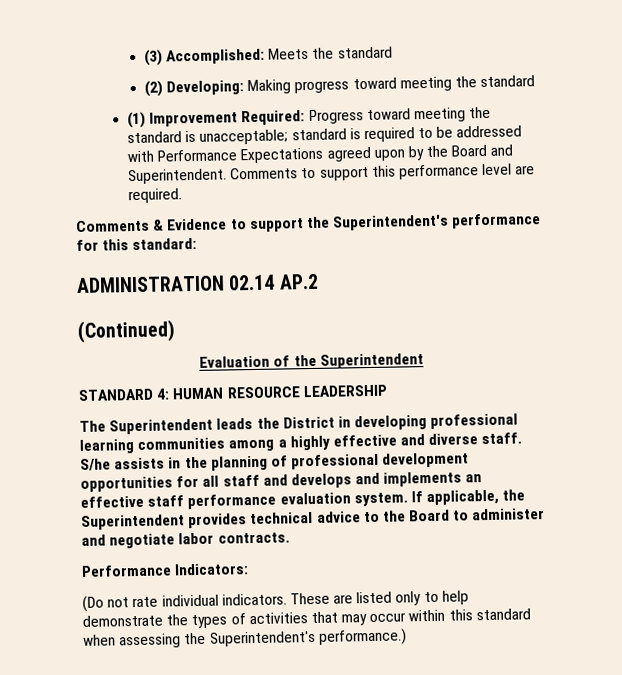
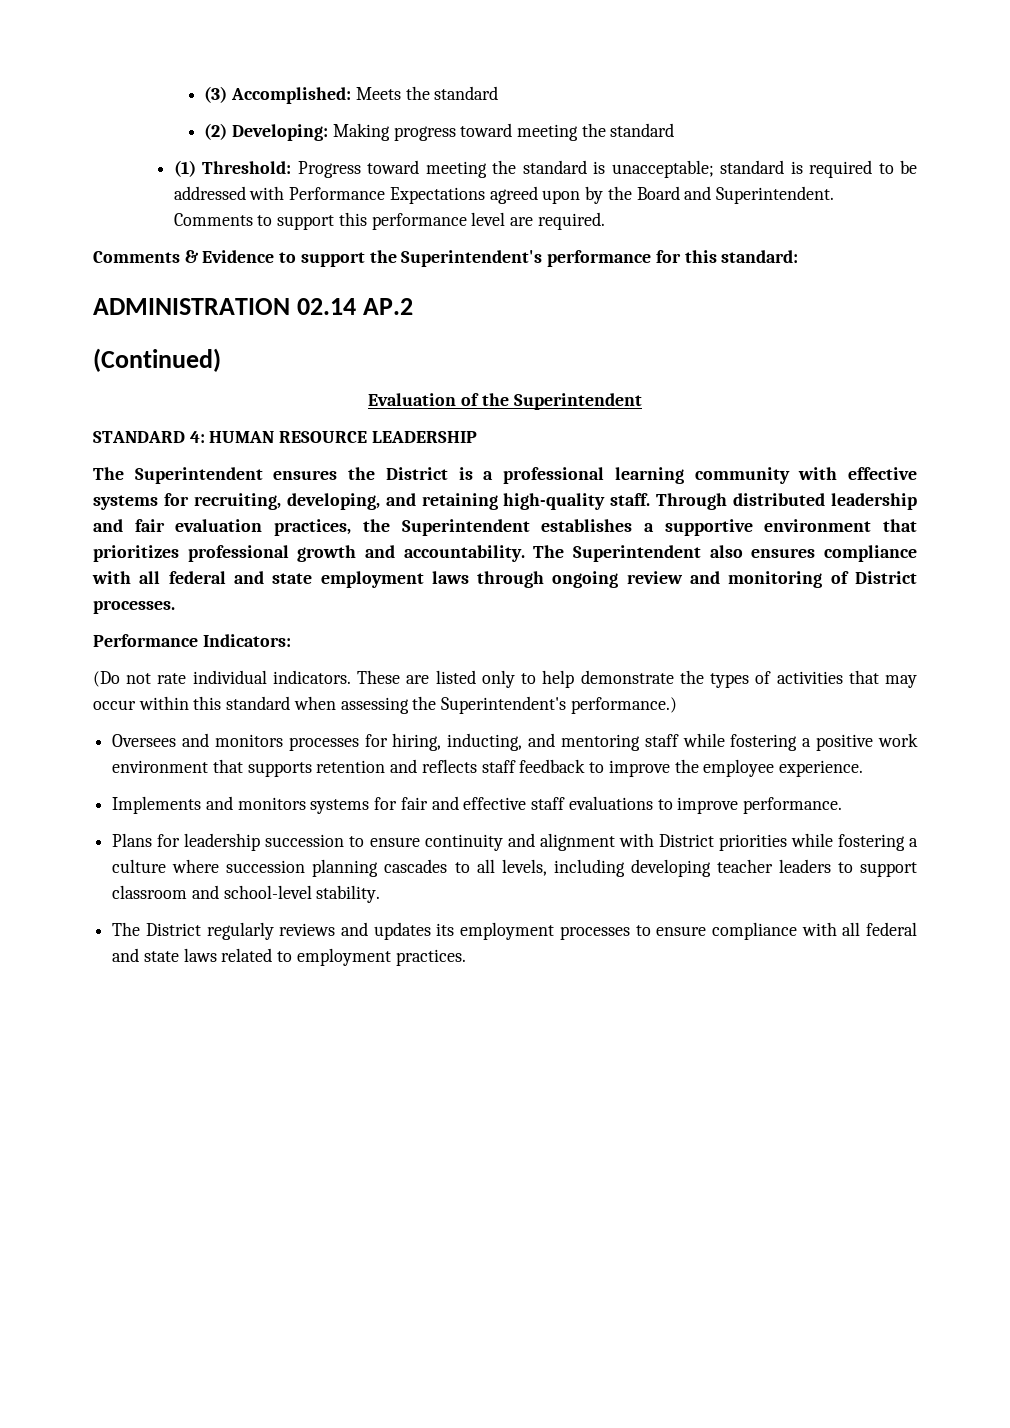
[149,110,306,127] Improvement Required: -> [202,161,292,174] Threshold:
[216,417,254,430] leads -> [273,470,338,480] ensures
[337,413,519,431] [79,432,523,454] [80,452,470,471] [80,471,483,492] [80,489,526,510] [81,508,546,530] [81,532,290,549] in developing professional learning communities among a highly effective and diverse staff. S/he assists in the planning of professional development opportunities for all staff and develops and implements an effective staff performance evaluation system. If applicable, the Superintendent provides technical advice to the Board to administer and negotiate labor contracts. -> [458,467,918,484] [93,493,917,510] [93,519,918,536] [93,545,917,562] [92,571,917,588] [93,600,175,614] is a professional learning community with effective systems for recruiting, developing, and retaining high-quality staff. Through distributed leadership and fair evaluation practices, the Superintendent establishes a supportive environment that prioritizes professional growth and accountability. The Superintendent also ensures compliance with all federal and state employment laws through ongoing review and monitoring of District processes.
(407, 637) none -> [112,733,918,751] [112,759,863,777] [112,796,842,814] [112,833,919,851] [112,859,917,877] [112,885,381,903] [112,922,917,940] [112,948,466,966] // Oversees and monitors processes for hiring, inducting, and mentoring staff while fostering a positive work environment that supports retention and reflects staff feedback to improve the employee experience. // Implements and monitors systems for fair and effective staff evaluations to improve performance. // Plans for leadership succession to ensure continuity and alignment with District priorities while fostering a culture where succession planning cascades to all levels, including developing teacher leaders to support classroom and school-level stability. // The District regularly reviews and updates its employment processes to ensure compliance with all federal and state laws related to employment practices.

